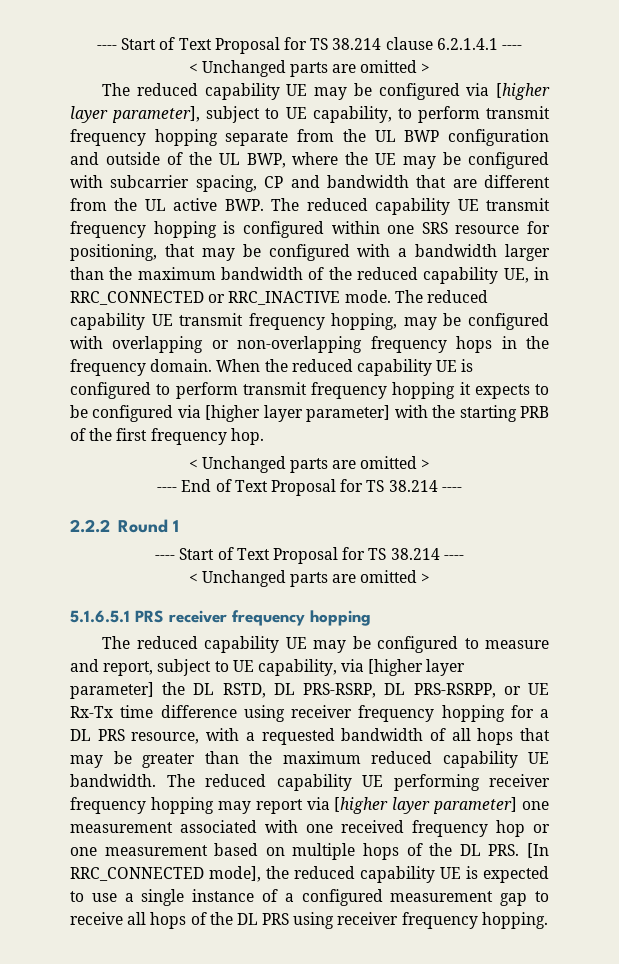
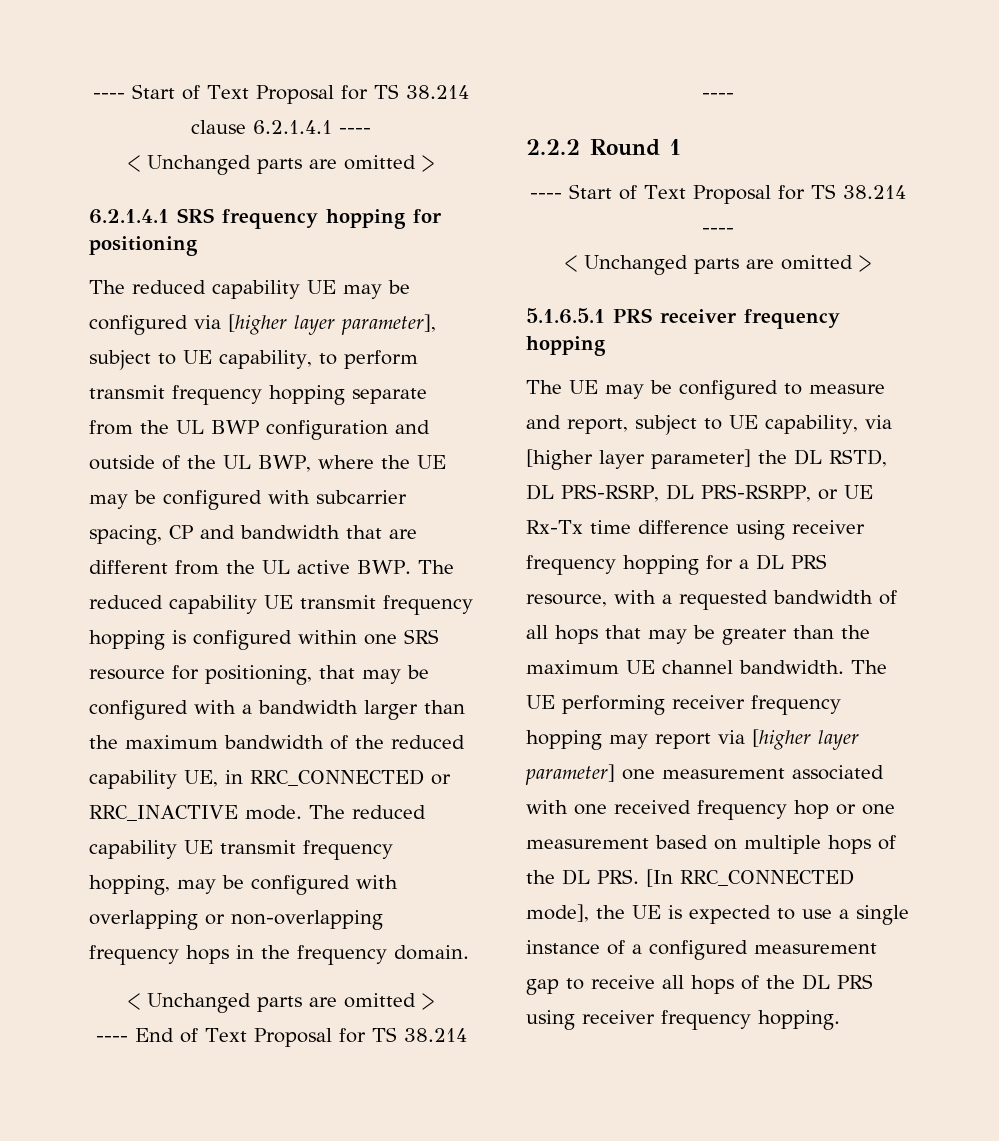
(431, 68) none -> [89,208,442,229] [89,236,198,256] // 6.2.1.4.1 SRS frequency hopping for positioning
[216,359,474,376] [70,382,549,399] [70,405,549,422] [70,428,264,445] When the reduced capability UE is configured to perform transmit frequency hopping it expects to be configured via [higher layer parameter] with the starting PRB of the first frequency hop. -> (469, 952) none
[136,636,280,653] reduced capability -> (562, 387) none
[371,751,549,768] [70,774,352,791] reduced capability UE bandwidth. The reduced capability -> [626,660,887,674] UE channel bandwidth. The
[294,866,435,883] reduced capability -> (625, 912) none

